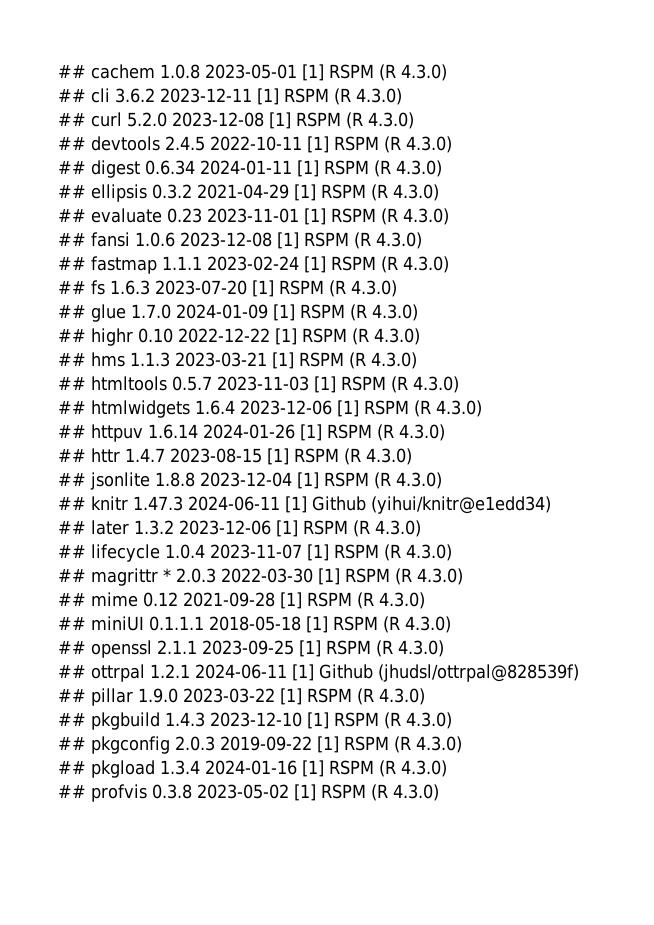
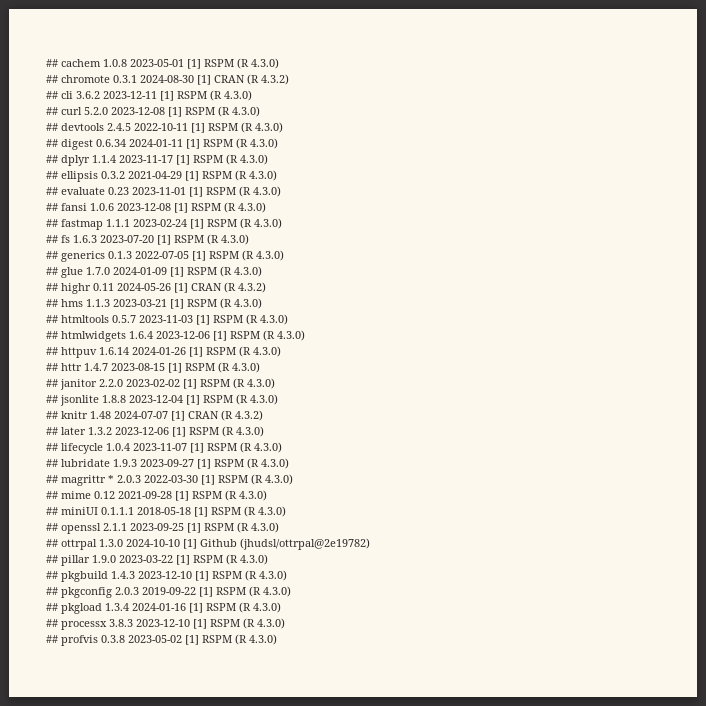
(447, 72) none -> [46,74,289,85] // ## chromote 0.3.1 2024-08-30 [1] CRAN (R 4.3.2)
(442, 168) none -> [46,154,268,166] // ## dplyr 1.1.4 2023-11-17 [1] RSPM (R 4.3.0)
(397, 288) none -> [46,250,284,262] // ## generics 0.1.3 2022-07-05 [1] RSPM (R 4.3.0)
[138,328,420,345] 0.10 2022-12-22 [1] RSPM (R 4.3.0) -> [93,282,266,293] 0.11 2024-05-26 [1] CRAN (R 4.3.2)
(412, 456) none -> [46,378,275,390] // ## janitor 2.2.0 2023-02-02 [1] RSPM (R 4.3.0)
[133,496,551,514] 1.47.3 2024-06-11 [1] Github (yihui/knitr@e1edd34) -> [90,410,263,421] 1.48 2024-07-07 [1] CRAN (R 4.3.2)
(452, 552) none -> [46,458,289,469] // ## lubridate 1.9.3 2023-09-27 [1] RSPM (R 4.3.0)
[150,664,579,682] 1.2.1 2024-06-11 [1] Github (jhudsl/ottrpal@828539f) -> [99,538,370,550] 1.3.0 2024-10-10 [1] Github (jhudsl/ottrpal@2e19782)
(447, 768) none -> [46,618,285,630] // ## processx 3.8.3 2023-12-10 [1] RSPM (R 4.3.0)

